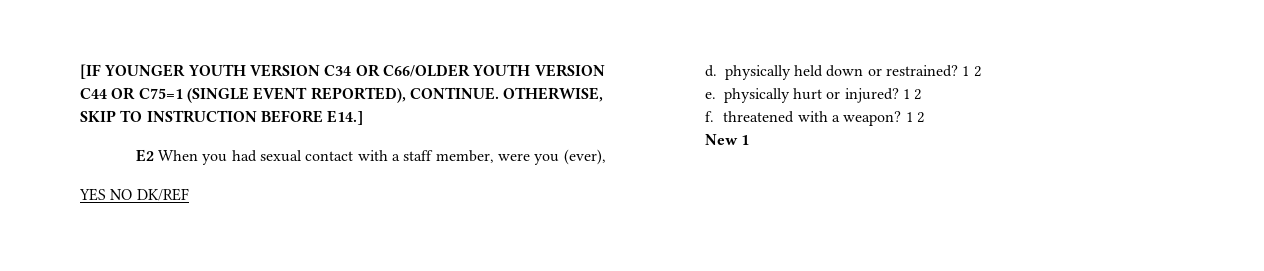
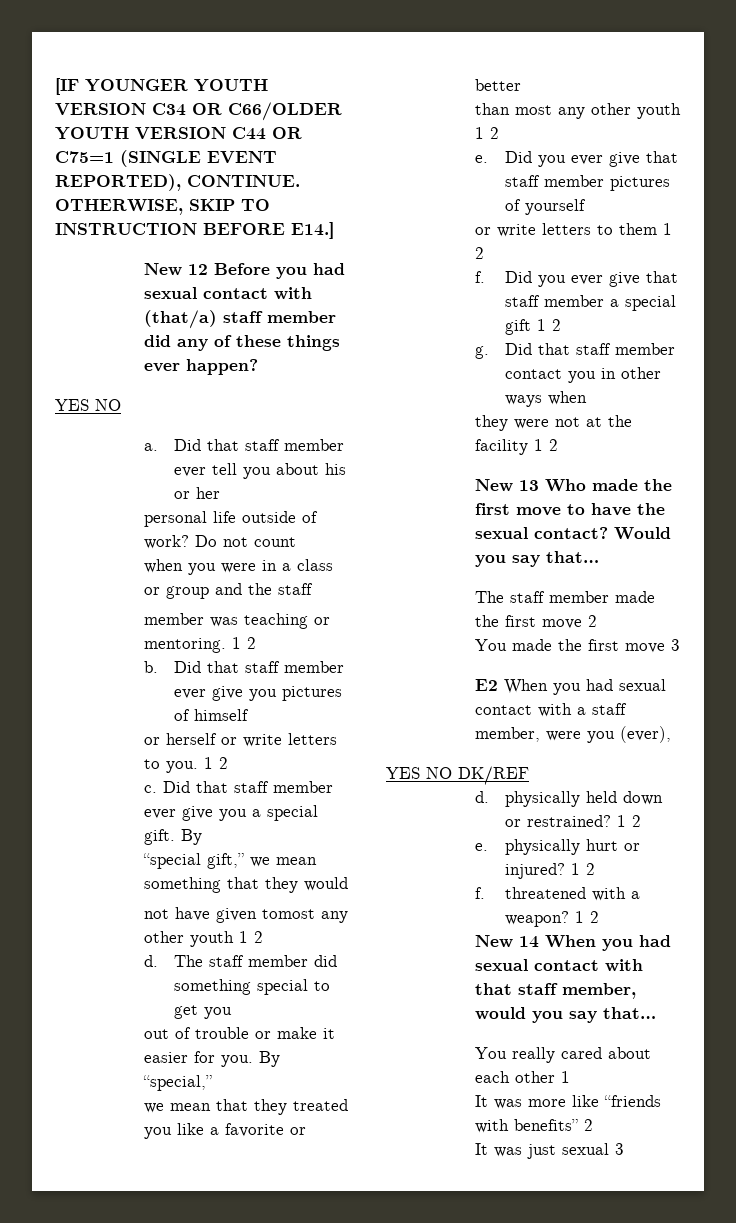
(364, 117) none -> [143,263,345,279] [143,287,312,300] [143,310,336,329] [143,335,340,351] [143,359,258,375] [55,399,121,411] [143,439,344,451] [173,463,346,479] [173,487,220,499] [143,511,318,527] [143,535,296,549] [143,559,333,575] [143,583,313,599] [143,613,330,629] [143,637,256,653] [143,661,344,673] [173,686,342,701] [173,709,249,721] [143,733,337,747] [143,757,228,773] [143,781,333,793] [143,805,318,821] [143,829,202,845] [142,853,317,869] [143,877,348,893] [143,907,348,923] [143,931,263,947] [143,955,337,967] [173,979,330,995] [173,1005,232,1019] [143,1027,335,1039] [143,1051,280,1067] [142,1075,212,1091] [143,1099,348,1115] [143,1123,306,1139] [474,79,521,91] [474,103,681,119] [474,127,499,139] [474,151,678,167] [504,175,670,191] [504,199,586,215] [474,223,672,237] [474,247,484,259] [474,271,678,287] [504,295,676,311] [504,319,561,335] [474,343,675,359] [504,367,661,383] [504,391,587,407] [474,415,632,431] [474,439,558,455] [474,479,672,492] [474,503,665,516] [474,527,671,540] [474,551,599,567] [474,591,655,603] [474,615,597,629] [474,639,680,653] // New 12 Before you had sexual contact with (that/a) staff member did any of these things ever happen? // YES NO // a. Did that staff member ever tell you about his or her // personal life outside of work? Do not count // when you were in a class or group and the staff // member was teaching or mentoring. 1 2 // b. Did that staff member ever give you pictures of himself // or herself or write letters to you. 1 2 // c. Did that staff member ever give you a special gift. By // “special gift,” we mean something that they would // not have given tomost any other youth 1 2 // d. The staff member did something special to get you // out of trouble or make it easier for you. By “special,” // we mean that they treated you like a favorite or better // than most any other youth 1 2 // e. Did you ever give that staff member pictures of yourself // or write letters to them 1 2 // f. Did you ever give that staff member a special gift 1 2 // g. Did that staff member contact you in other ways when // they were not at the facility 1 2 // New 13 Who made the first move to have the sexual contact? Would you say that… // The staff member made the first move 2 // You made the first move 3
[741,135,750,145] 1 -> [518,935,671,951] [474,959,643,972] [474,983,636,999] [474,1007,656,1023] [474,1047,651,1063] [474,1071,570,1083] [474,1095,661,1109] [474,1119,593,1133] [474,1143,624,1159] 14 When you had sexual contact with that staff member, would you say that… // You really cared about each other 1 // It was more like “friends with benefits” 2 // It was just sexual 3

